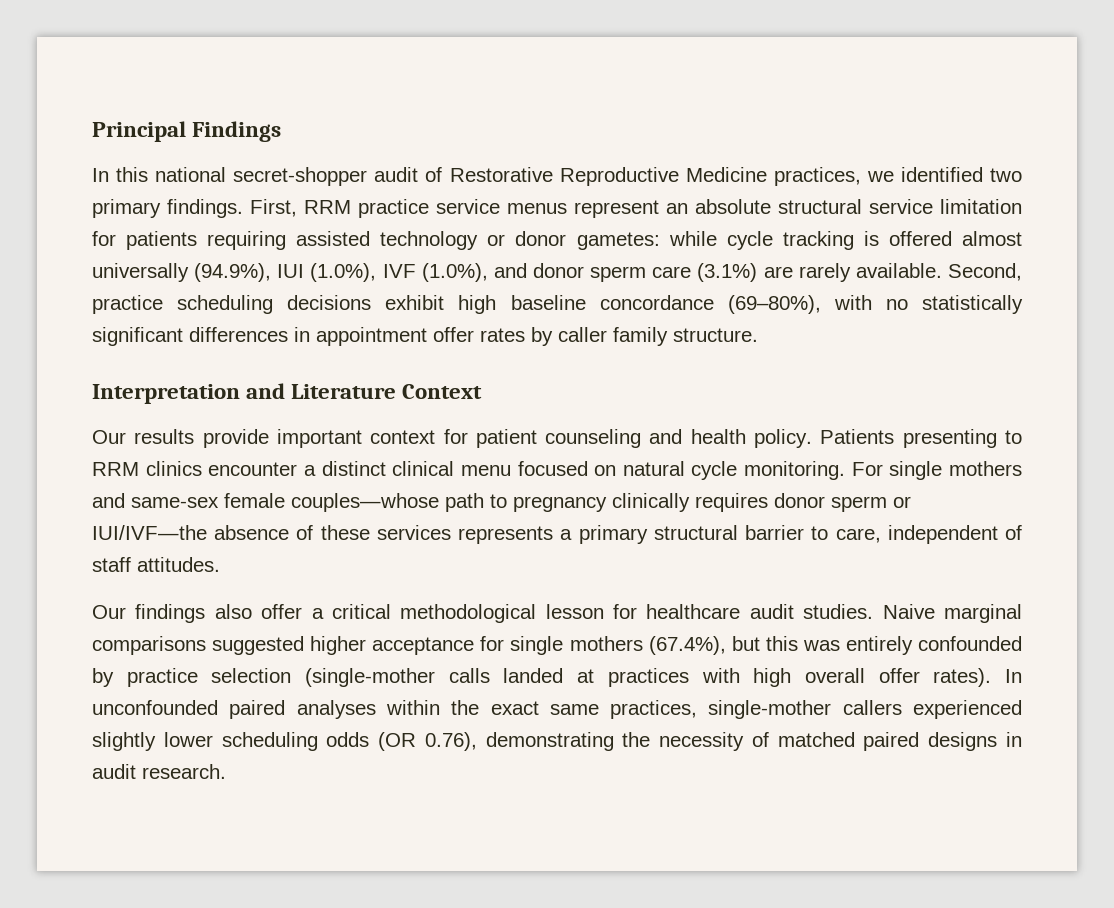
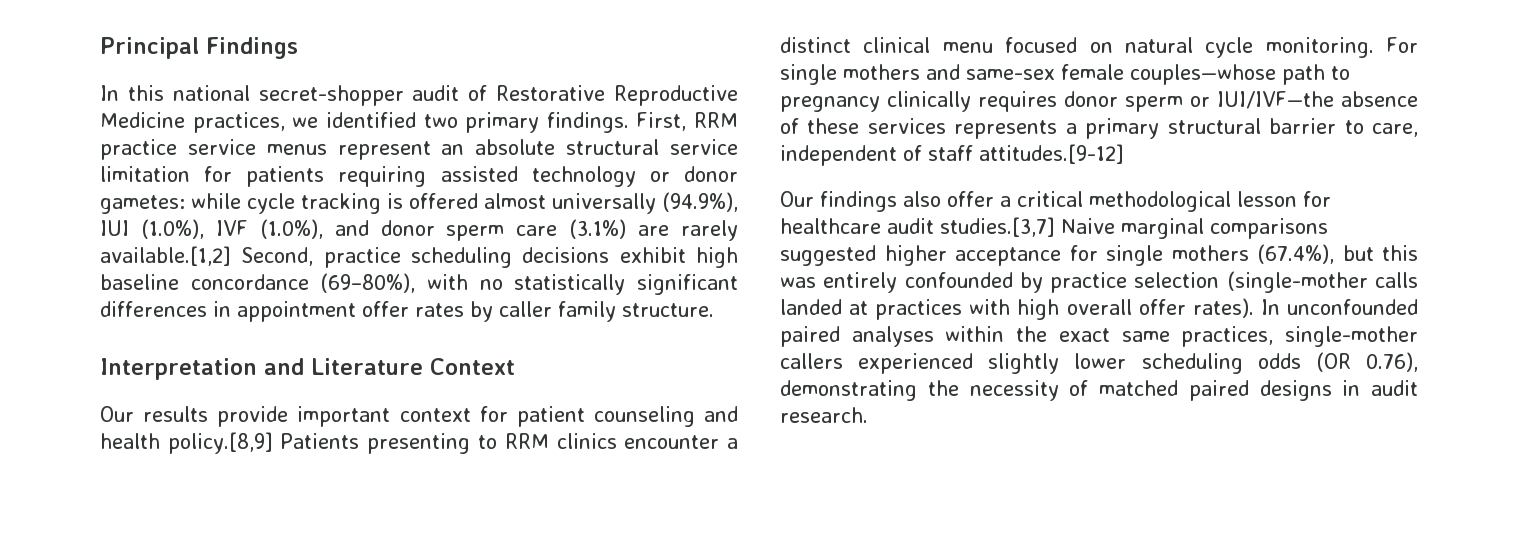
[855,263,942,278] available. -> [100,246,231,266] available.[1,2]
[754,429,813,448] policy. -> [167,432,273,454] policy.[8,9]
[137,557,220,572] attitudes. -> [979,144,1124,164] attitudes.[9-12]
[803,604,874,619] studies. -> [940,217,1055,237] studies.[3,7]

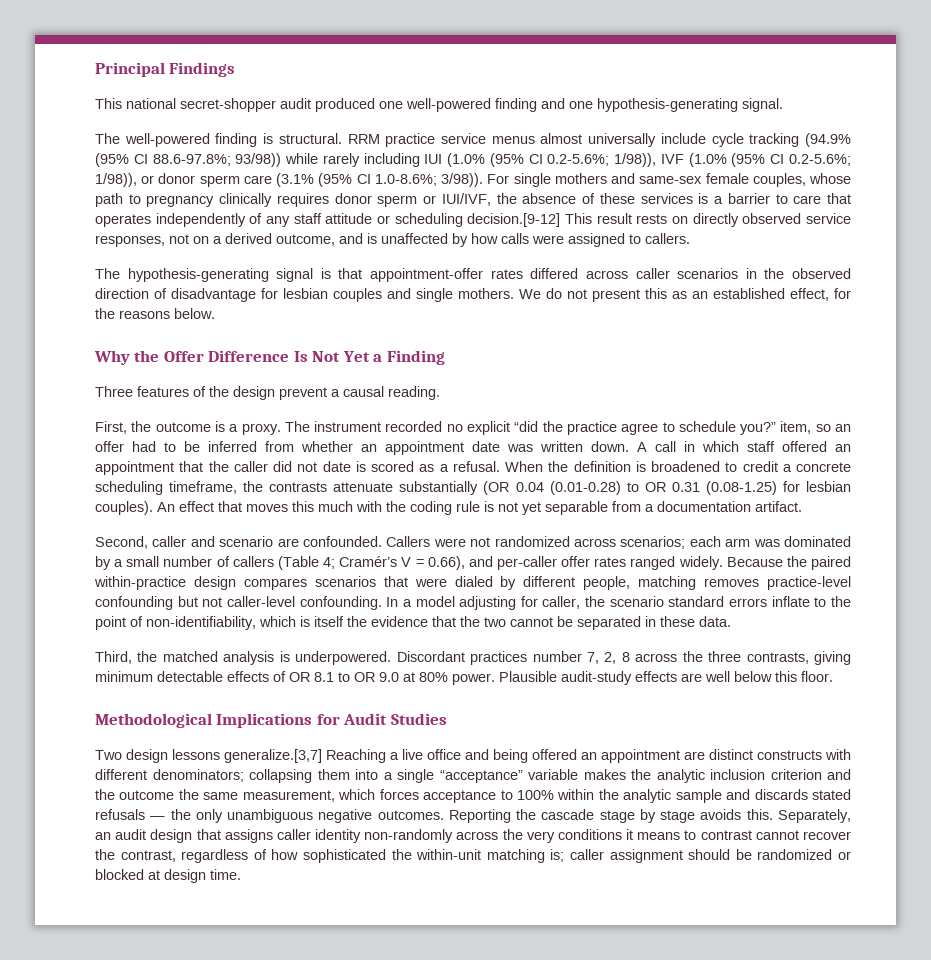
[100,85,164,101] In this -> [95,98,122,109] This
[468,85,738,106] [100,112,738,133] [100,139,738,160] [100,166,738,187] [100,192,738,214] [100,219,738,241] [100,246,738,268] [100,273,739,295] [100,301,714,322] [100,358,515,380] [100,406,738,427] [100,432,738,454] [780,37,1374,58] of Restorative Reproductive Medicine practices, we identified two primary findings. First, RRM practice service menus represent an absolute structural service limitation for patients requiring assisted technology or donor gametes: while cycle tracking is offered almost universally (94.9%), IUI (1.0%), IVF (1.0%), and donor sperm care (3.1%) are rarely available.[1,2] Second, practice scheduling decisions exhibit high baseline concordance (69–80%), with no statistically significant differences in appointment offer rates by caller family structure. // Interpretation and Literature Context // Our results provide important context for patient counseling and health policy.[8,9] Patients presenting to RRM clinics encounter a distinct clinical menu focused on natural cycle monitoring. -> [315,98,783,112] [95,133,851,147] [95,153,851,167] [95,173,484,187] produced one well-powered finding and one hypothesis-generating signal. // The well-powered finding is structural. RRM practice service menus almost universally include cycle tracking (94.9% (95% CI 88.6-97.8%; 93/98)) while rarely including IUI (1.0% (95% CI 0.2-5.6%; 1/98)), IVF (1.0% (95% CI 0.2-5.6%; 1/98)), or donor sperm care (3.1% (95% CI 1.0-8.6%; 3/98)).
[1130,64,1276,85] couples—whose -> [752,173,852,187] couples, whose
[1217,91,1334,109] IUI/IVF—the -> [441,193,517,206] IUI/IVF, the
[954,118,1418,139] [780,144,1124,166] [780,191,1331,212] [780,217,1328,239] [780,244,1418,266] [780,271,1418,293] [780,298,1418,320] [780,326,1418,347] [780,352,1418,374] [780,380,1418,401] [780,407,868,423] represents a primary structural barrier to care, independent of staff attitudes.[9-12] // Our findings also offer a critical methodological lesson for healthcare audit studies.[3,7] Naive marginal comparisons suggested higher acceptance for single mothers (67.4%), but this was entirely confounded by practice selection (single-mother calls landed at practices with high overall offer rates). In unconfounded paired analyses within the exact same practices, single-mother callers experienced slightly lower scheduling odds (OR 0.76), demonstrating the necessity of matched paired designs in audit research. -> [698,193,851,204] [95,213,851,227] [95,233,690,247] [95,268,852,282] [95,288,851,302] [95,308,215,319] [94,350,445,365] [95,386,440,400] [95,421,851,435] [95,441,851,455] [95,461,851,475] [95,481,851,495] [95,501,802,515] [95,536,851,549] [95,556,851,570] [94,576,851,590] [95,596,851,610] [95,616,731,630] [95,651,851,665] [95,671,833,685] [95,713,447,728] [95,749,851,763] [95,769,851,783] [95,789,851,803] [95,809,851,823] [95,829,851,843] [95,849,852,863] [95,869,241,883] is a barrier to care that operates independently of any staff attitude or scheduling decision.[9-12] This result rests on directly observed service responses, not on a derived outcome, and is unaffected by how calls were assigned to callers. // The hypothesis-generating signal is that appointment-offer rates differed across caller scenarios in the observed direction of disadvantage for lesbian couples and single mothers. We do not present this as an established effect, for the reasons below. // Why the Offer Difference Is Not Yet a Finding // Three features of the design prevent a causal reading. // First, the outcome is a proxy. The instrument recorded no explicit “did the practice agree to schedule you?” item, so an offer had to be inferred from whether an appointment date was written down. A call in which staff offered an appointment that the caller did not date is scored as a refusal. When the definition is broadened to credit a concrete scheduling timeframe, the contrasts attenuate substantially (OR 0.04 (0.01-0.28) to OR 0.31 (0.08-1.25) for lesbian couples). An effect that moves this much with the coding rule is not yet separable from a documentation artifact. // Second, caller and scenario are confounded. Callers were not randomized across scenarios; each arm was dominated by a small number of callers (Table 4; Cramér’s V = 0.66), and per-caller offer rates ranged widely. Because the paired within-practice design compares scenarios that were dialed by different people, matching removes practice-level confounding but not caller-level confounding. In a model adjusting for caller, the scenario standard errors inflate to the point of non-identifiability, which is itself the evidence that the two cannot be separated in these data. // Third, the matched analysis is underpowered. Discordant practices number 7, 2, 8 across the three contrasts, giving minimum detectable effects of OR 8.1 to OR 9.0 at 80% power. Plausible audit-study effects are well below this floor. // Methodological Implications for Audit Studies // Two design lessons generalize.[3,7] Reaching a live office and being offered an appointment are distinct constructs with different denominators; collapsing them into a single “acceptance” variable makes the analytic inclusion criterion and the outcome the same measurement, which forces acceptance to 100% within the analytic sample and discards stated refusals — the only unambiguous negative outcomes. Reporting the cascade stage by stage avoids this. Separately, an audit design that assigns caller identity non-randomly across the very conditions it means to contrast cannot recover the contrast, regardless of how sophisticated the within-unit matching is; caller assignment should be randomized or blocked at design time.

